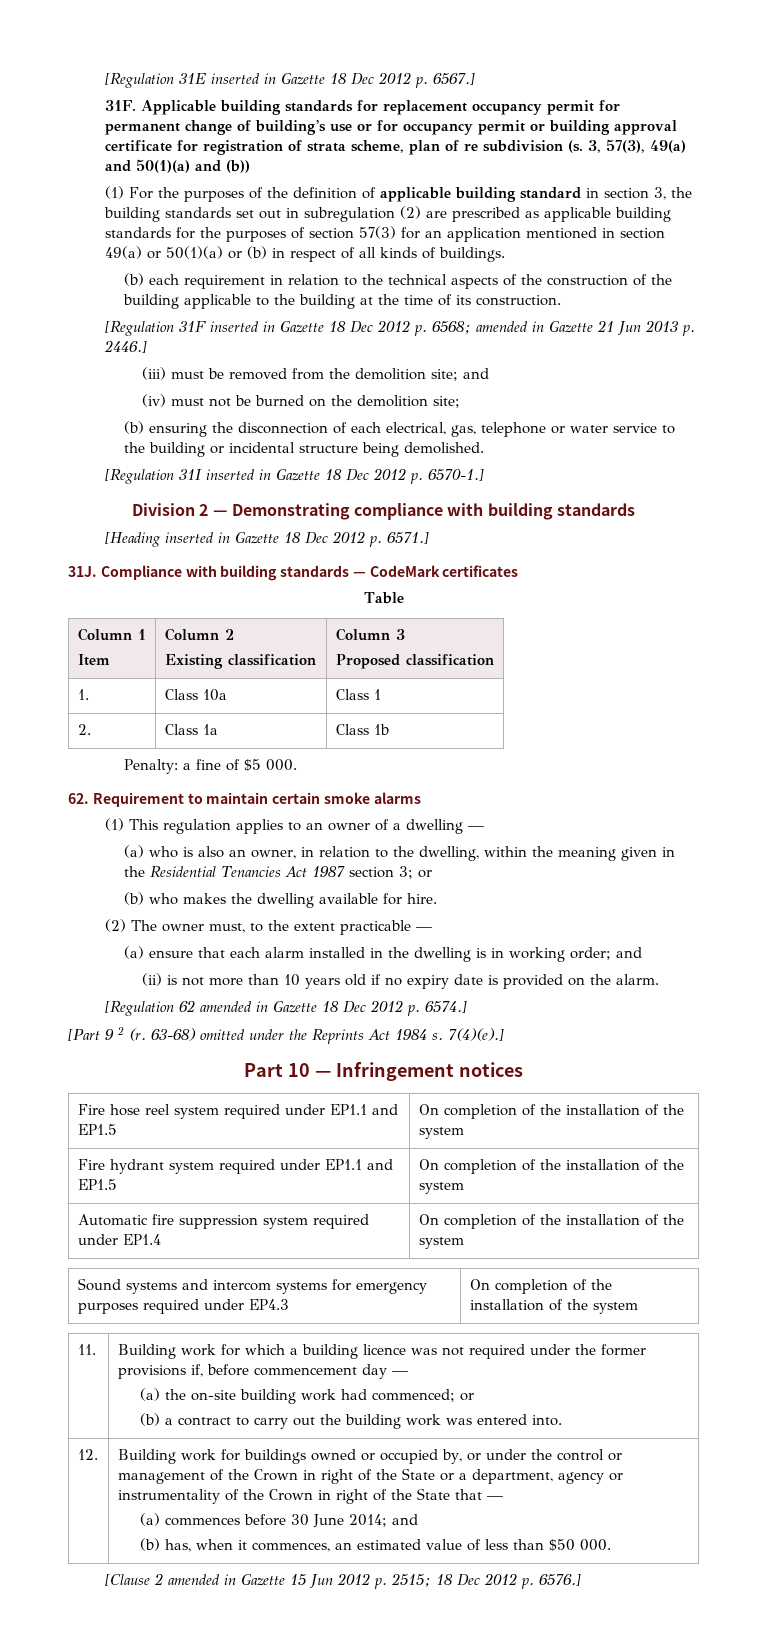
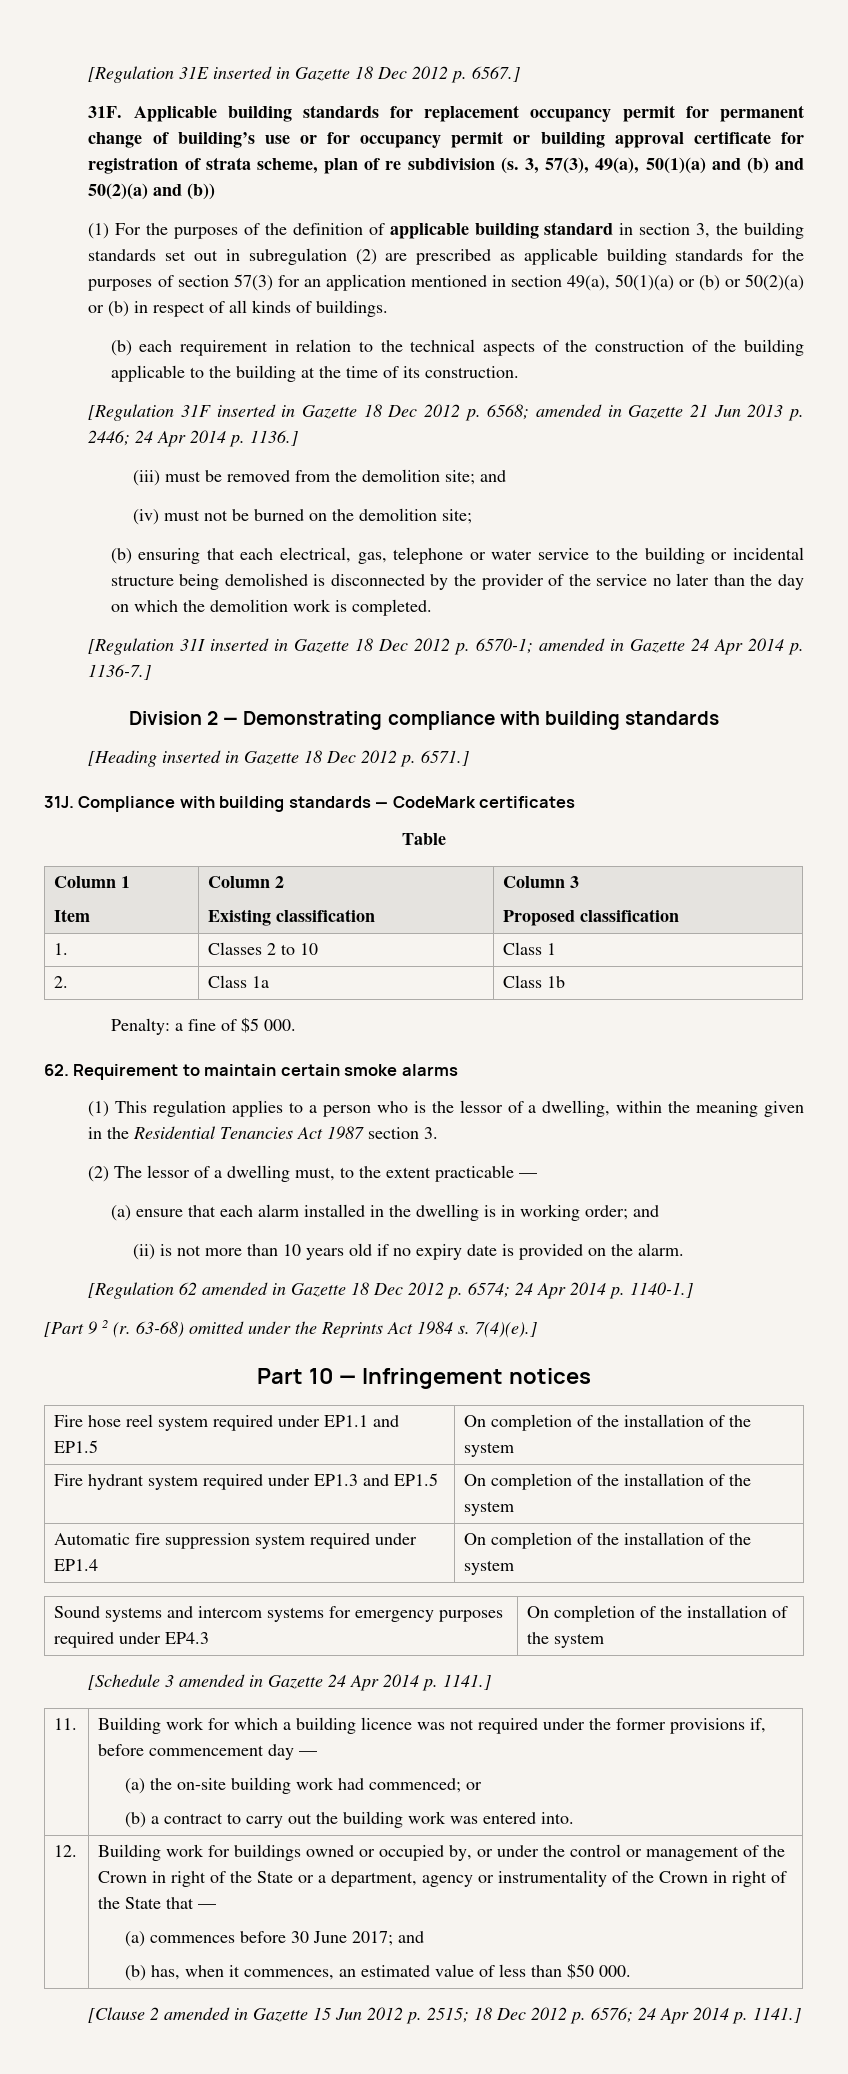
[650,140,687,153] [105,159,191,173] 49(a) and 50(1)(a) -> [595,157,804,174] [88,183,149,200] 49(a), 50(1)(a) and (b) and 50(2)(a)
[105,246,224,259] 49(a) or 50(1)(a) -> [566,274,804,291] 49(a), 50(1)(a) or (b) or 50(2)(a)
[104,340,148,353] 2446.] -> [88,430,299,447] 2446; 24 Apr 2014 p. 1136.]
[211,422,347,434] the disconnection of -> [206,548,235,560] that
[403,442,484,454] demolished. -> [224,573,805,590] [110,599,432,616] demolished is disconnected by the provider of the service no later than the day on which the demolition work is completed.
[428,469,485,481] 6570-1.] -> [476,638,804,655] [88,664,152,680] 6570-1; amended in Gazette 24 Apr 2014 p. 1136-7.]
[164,689,227,701] Class 10a -> [208,942,319,955] Classes 2 to 10
[306,819,485,834] [123,845,414,859] an owner of a dwelling — // (a) who is also an owner, in relation to the -> [309,1100,537,1117] a person who is the lessor of a
[398,866,432,879] [123,892,437,908] [105,919,205,932] 3; or // (b) who makes the dwelling available for hire. // (2) The owner -> [424,1127,439,1139] [88,1165,291,1182] 3. // (2) The lessor of a dwelling
[425,1001,468,1013] 6574.] -> [468,1282,694,1299] 6574; 24 Apr 2014 p. 1140-1.]
[324,1159,362,1170] EP1.1 -> [314,1474,359,1486] EP1.3
(638, 1308) none -> [88,1674,492,1691] // [Schedule 3 amended in Gazette 24 Apr 2014 p. 1141.]
[349,1514,388,1527] 2014; -> [352,1931,394,1946] 2017;
[539,1574,582,1586] 6576.] -> [591,2007,802,2024] 6576; 24 Apr 2014 p. 1141.]

